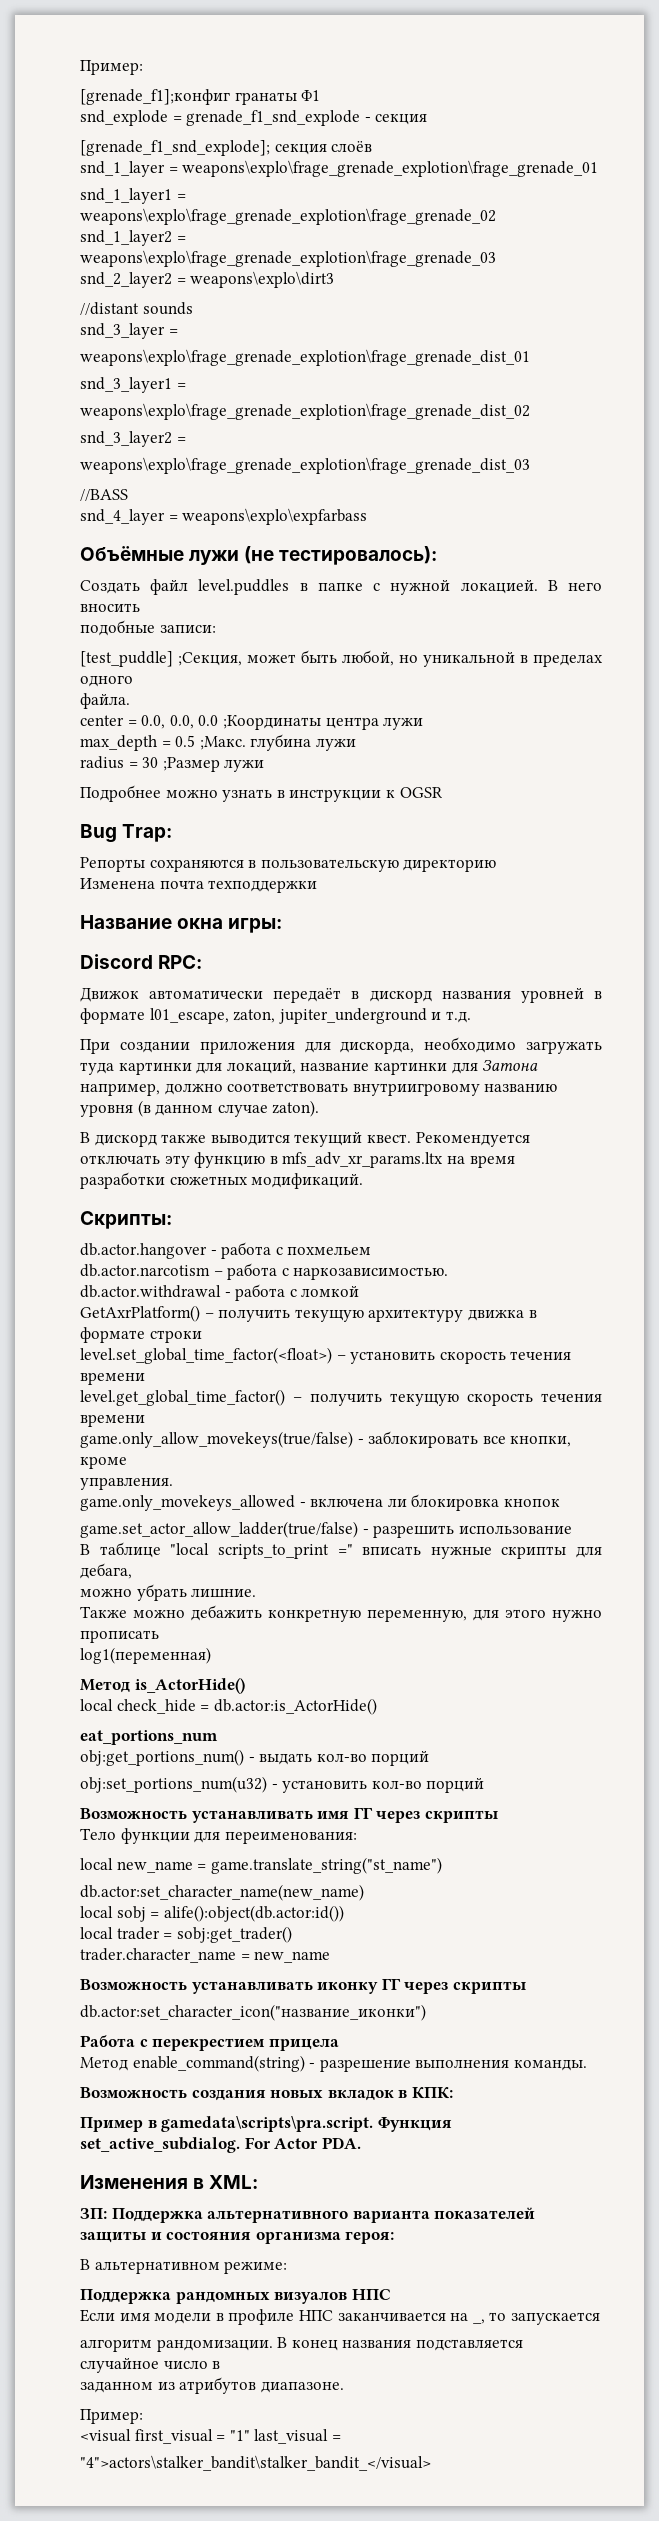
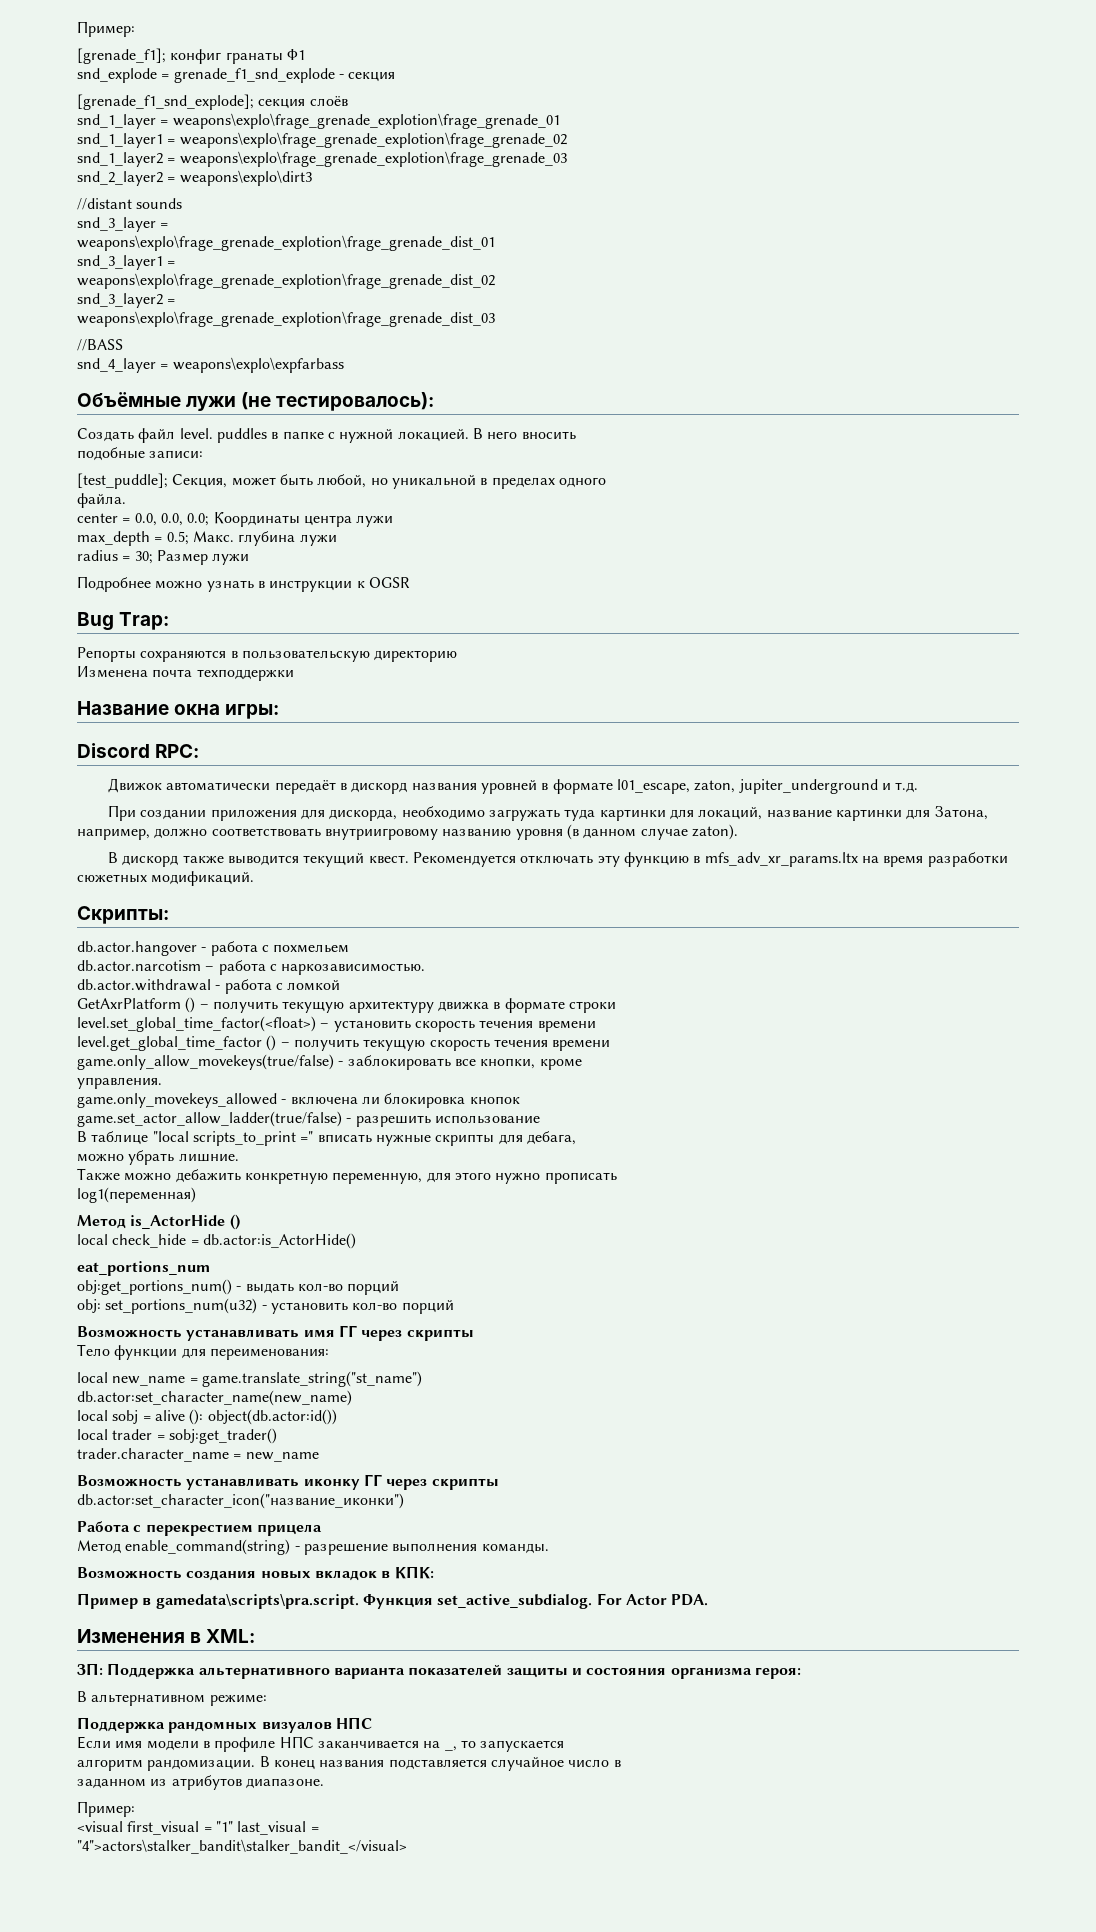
[80,60,143,75] [80,89,230,105] Пример: // [grenade_f1];конфиг -> [77,21,135,37] [77,48,222,64] Пример: // [grenade_f1]; конфиг
[198,579,290,595] level.puddles -> [179,428,267,443] level. puddles
[80,651,242,667] [test_puddle] ;Секция, -> [77,473,228,489] [test_puddle]; Секция,
[198,715,321,730] 0.0 ;Координаты -> [187,512,300,527] 0.0; Координаты
[175,735,246,750] 0.5 ;Макс. -> [166,531,234,545] 0.5; Макс.
[142,757,220,772] 30 ;Размер -> [134,550,208,565] 30; Размер
[482,1060,539,1071] Затона -> [934,806,988,820] Затона,
[80,1305,200,1322] GetAxrPlatform() -> [77,997,196,1013] GetAxrPlatform ()
[80,1389,285,1406] level.get_global_time_factor() -> [77,1035,277,1051] level.get_global_time_factor ()
[134,1678,245,1694] is_ActorHide() -> [130,1214,240,1230] is_ActorHide ()
[80,1776,267,1793] obj:set_portions_num(u32) -> [77,1298,258,1314] obj: set_portions_num(u32)
[163,1905,344,1922] alife():object(db.actor:id()) -> [154,1409,337,1425] alive (): object(db.actor:id())

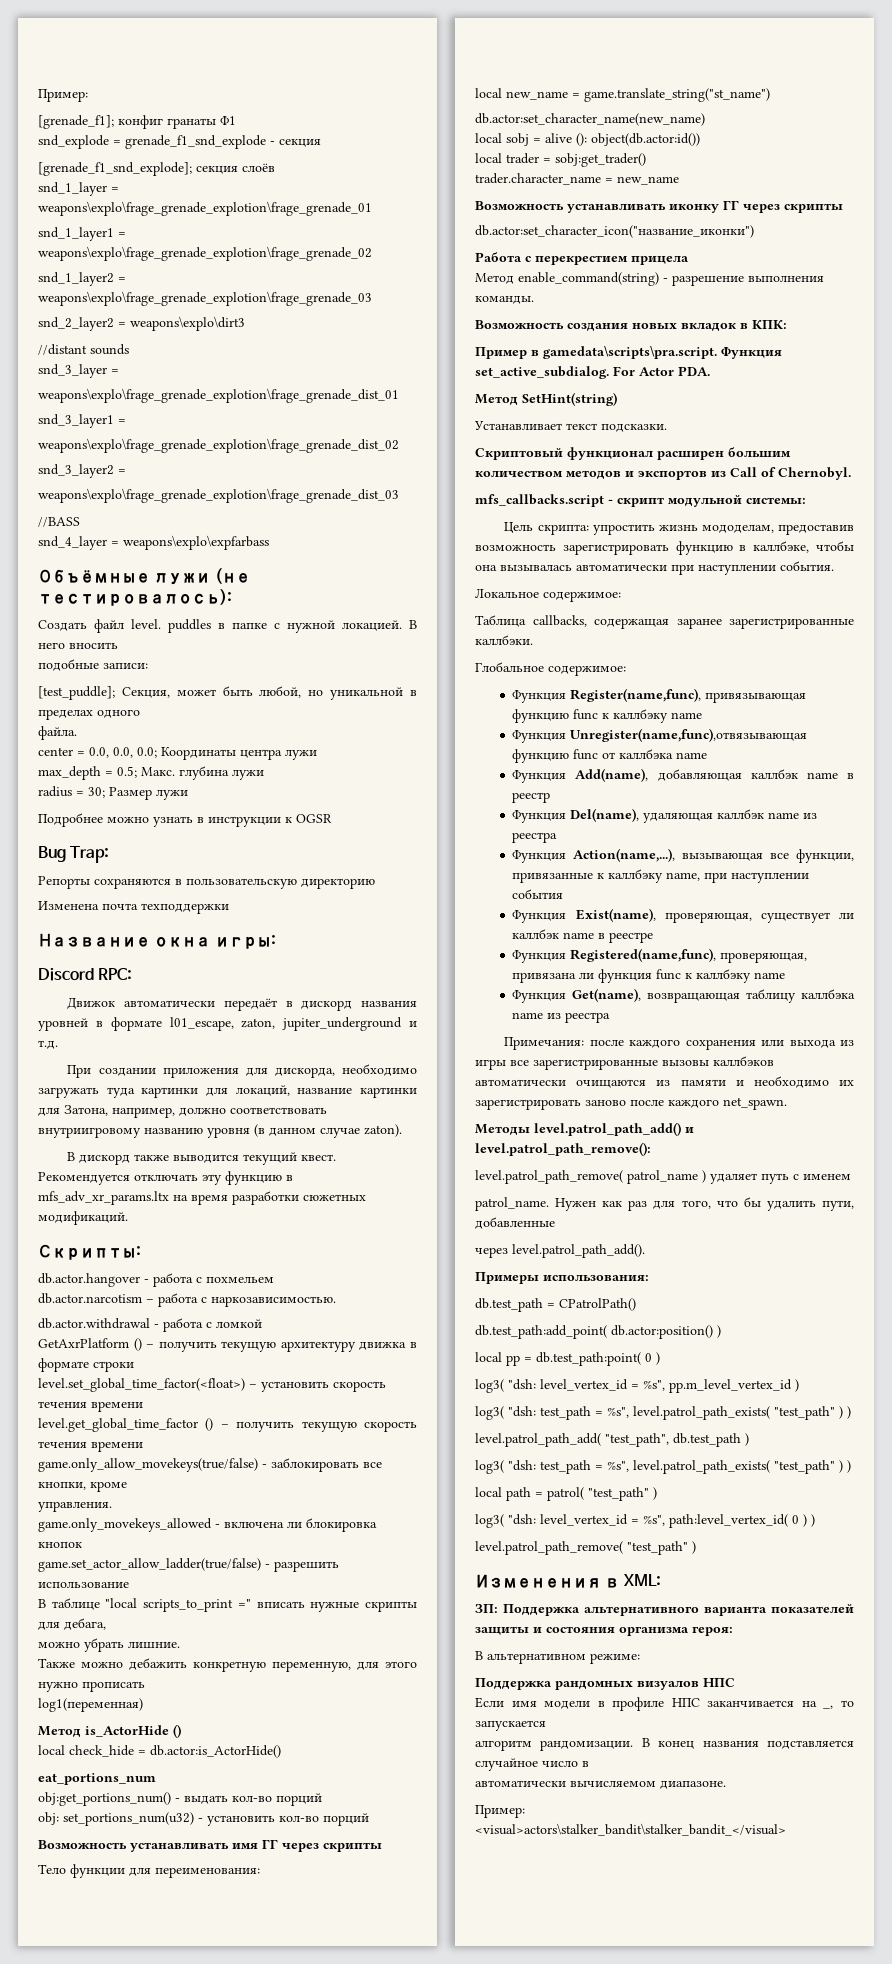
(709, 1600) none -> [475,392,617,406] [474,421,667,432] [475,447,791,460] [475,467,851,480] [475,494,806,507] [504,522,854,535] [475,541,854,555] [475,561,834,575] [475,588,621,602] [475,615,854,629] [475,635,533,645] [475,662,626,676] [512,688,807,703] [512,709,703,723] [512,728,808,743] [512,749,708,763] [512,768,854,783] [512,792,551,803] [512,808,818,823] [512,832,558,843] [512,848,854,863] [512,869,810,883] [512,889,564,899] [512,908,854,923] [512,929,654,943] [512,948,808,963] [512,969,786,983] [512,988,855,1003] [512,1012,611,1023] [504,1037,854,1050] [475,1056,774,1070] [475,1076,854,1088] [475,1097,787,1110] [475,1122,694,1136] [475,1142,651,1156] [475,1170,851,1184] [475,1197,854,1211] [475,1217,555,1229] [475,1244,645,1258] [475,1272,649,1284] [475,1298,636,1312] [475,1325,721,1339] [475,1352,660,1366] [475,1379,799,1393] [475,1406,851,1420] [475,1433,749,1447] [475,1460,851,1474] [475,1487,657,1501] [475,1514,815,1528] [475,1541,696,1555] // Метод SetHint(string) // Устанавливает текст подсказки. // Скриптовый функционал расширен большим количеством методов и экспортов из Call of Chernobyl. // mfs_callbacks.script - скрипт модульной системы: // Цель скрипта: упростить жизнь мододелам, предоставив возможность зарегистрировать функцию в каллбэке, чтобы она вызывалась автоматически при наступлении события. // Локальное содержимое: // Таблица callbacks, содержащая заранее зарегистрированные каллбэки. // Глобальное содержимое: // Функция Register(name,func), привязывающая функцию func к каллбэку name // Функция Unregister(name,func),отвязывающая функцию func от каллбэка name // Функция Add(name), добавляющая каллбэк name в реестр // Функция Del(name), удаляющая каллбэк name из реестра // Функция Action(name,...), вызывающая все функции, привязанные к каллбэку name, при наступлении события // Функция Exist(name), проверяющая, существует ли каллбэк name в реестре // Функция Registered(name,func), проверяющая, привязана ли функция func к каллбэку name // Функция Get(name), возвращающая таблицу каллбэка name из реестра // Примечания: после каждого сохранения или выхода из игры все зарегистрированные вызовы каллбэков автоматически очищаются из памяти и необходимо их зарегистрировать заново после каждого net_spawn. // Методы level.patrol_path_add() и level.patrol_path_remove(): // level.patrol_path_remove( patrol_name ) удаляет путь с именем // patrol_name. Нужен как раз для того, что бы удалить пути, добавленные // через level.patrol_path_add(). // Примеры использования: // db.test_path = CPatrolPath() // db.test_path:add_point( db.actor:position() ) // local pp = db.test_path:point( 0 ) // log3( "dsh: level_vertex_id = %s", pp.m_level_vertex_id ) // log3( "dsh: test_path = %s", level.patrol_path_exists( "test_path" ) ) // level.patrol_path_add( "test_path", db.test_path ) // log3( "dsh: test_path = %s", level.patrol_path_exists( "test_path" ) ) // local path = patrol( "test_path" ) // log3( "dsh: level_vertex_id = %s", path:level_vertex_id( 0 ) ) // level.patrol_path_remove( "test_path" )
[77,1775,242,1790] заданном из атрибутов -> [475,1780,656,1787] автоматически вычисляемом
[77,1821,319,1835] [77,1839,407,1854] <visual first_visual = "1" last_visual = // "4">actors\stalker_bandit\stalker_bandit_</visual> -> [475,1823,786,1836] <visual>actors\stalker_bandit\stalker_bandit_</visual>

